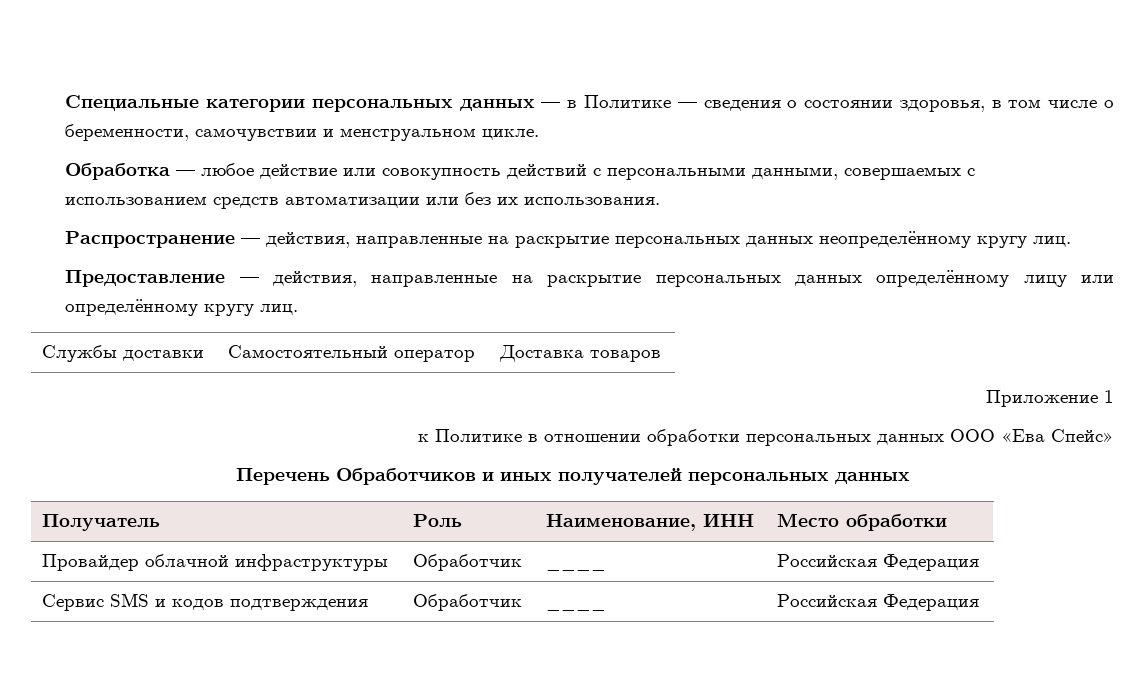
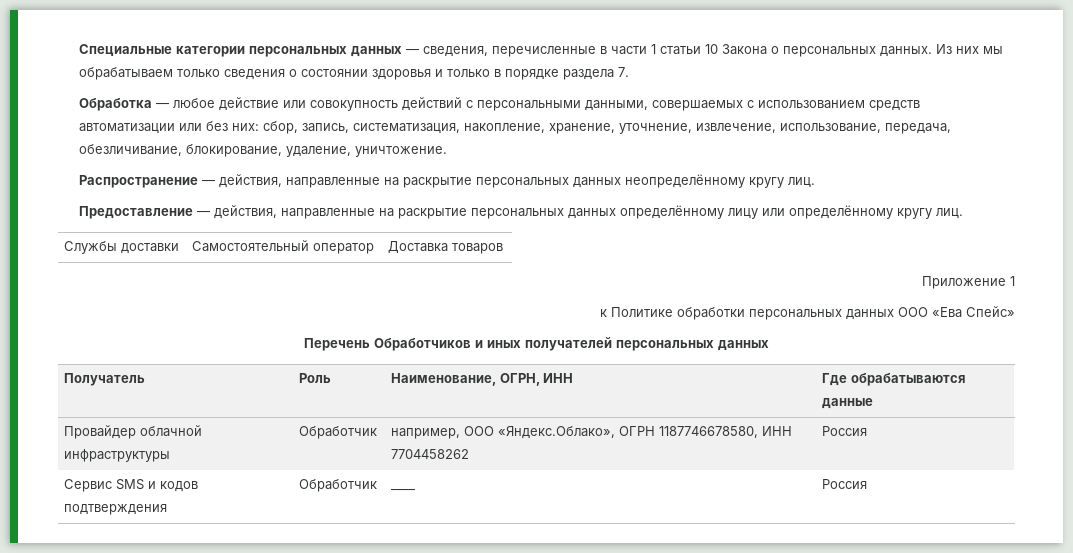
[567,95,1114,112] [65,124,540,141] в Политике — сведения о состоянии здоровья, в том числе о беременности, самочувствии и менструальном цикле. -> [422,44,1003,57] [78,67,629,80] сведения, перечисленные в части 1 статьи 10 Закона о персональных данных. Из них мы обрабатываем только сведения о состоянии здоровья и только в порядке раздела 7.
[497,197,661,205] их использования. -> [231,121,951,134] [78,144,447,157] них: сбор, запись, систематизация, накопление, хранение, уточнение, извлечение, использование, передача, обезличивание, блокирование, удаление, уничтожение.
[528,434,641,442] в отношении -> (673, 312) none
(697, 522) none -> [499,373,540,386] ОГРН,
[777,513,948,531] Место обработки -> [822,373,966,386] [822,398,874,409] Где обрабатываются данные
[546,567,607,571] [777,554,980,571] ____ | Российская Федерация -> [391,426,793,439] [391,449,470,459] [822,426,868,436] например, ООО «Яндекс.Облако», ОГРН 1187746678580, ИНН 7704458262 | Россия
[777,594,980,611] Российская Федерация -> [822,479,868,489] Россия

